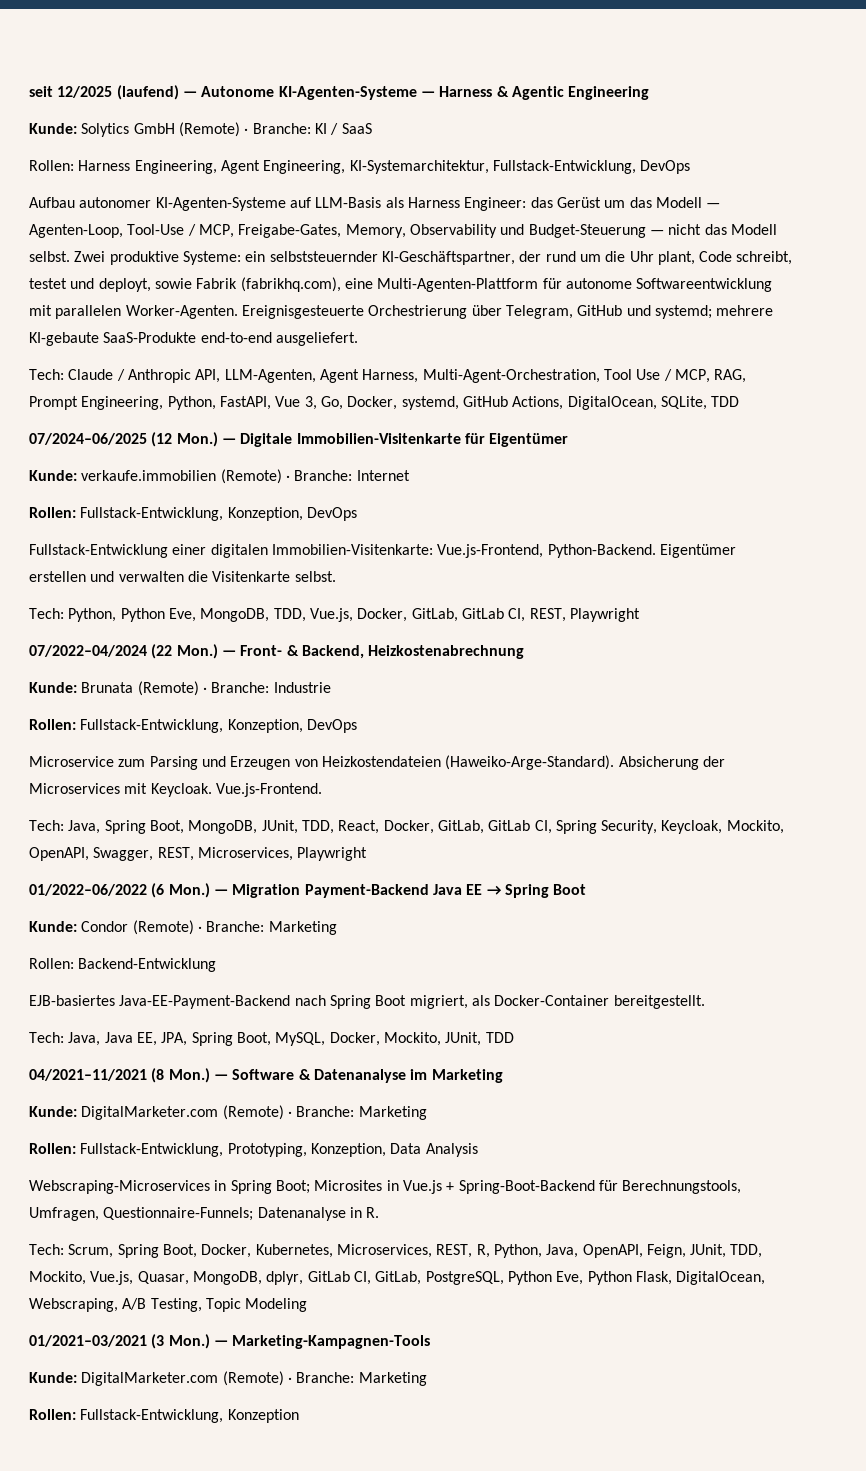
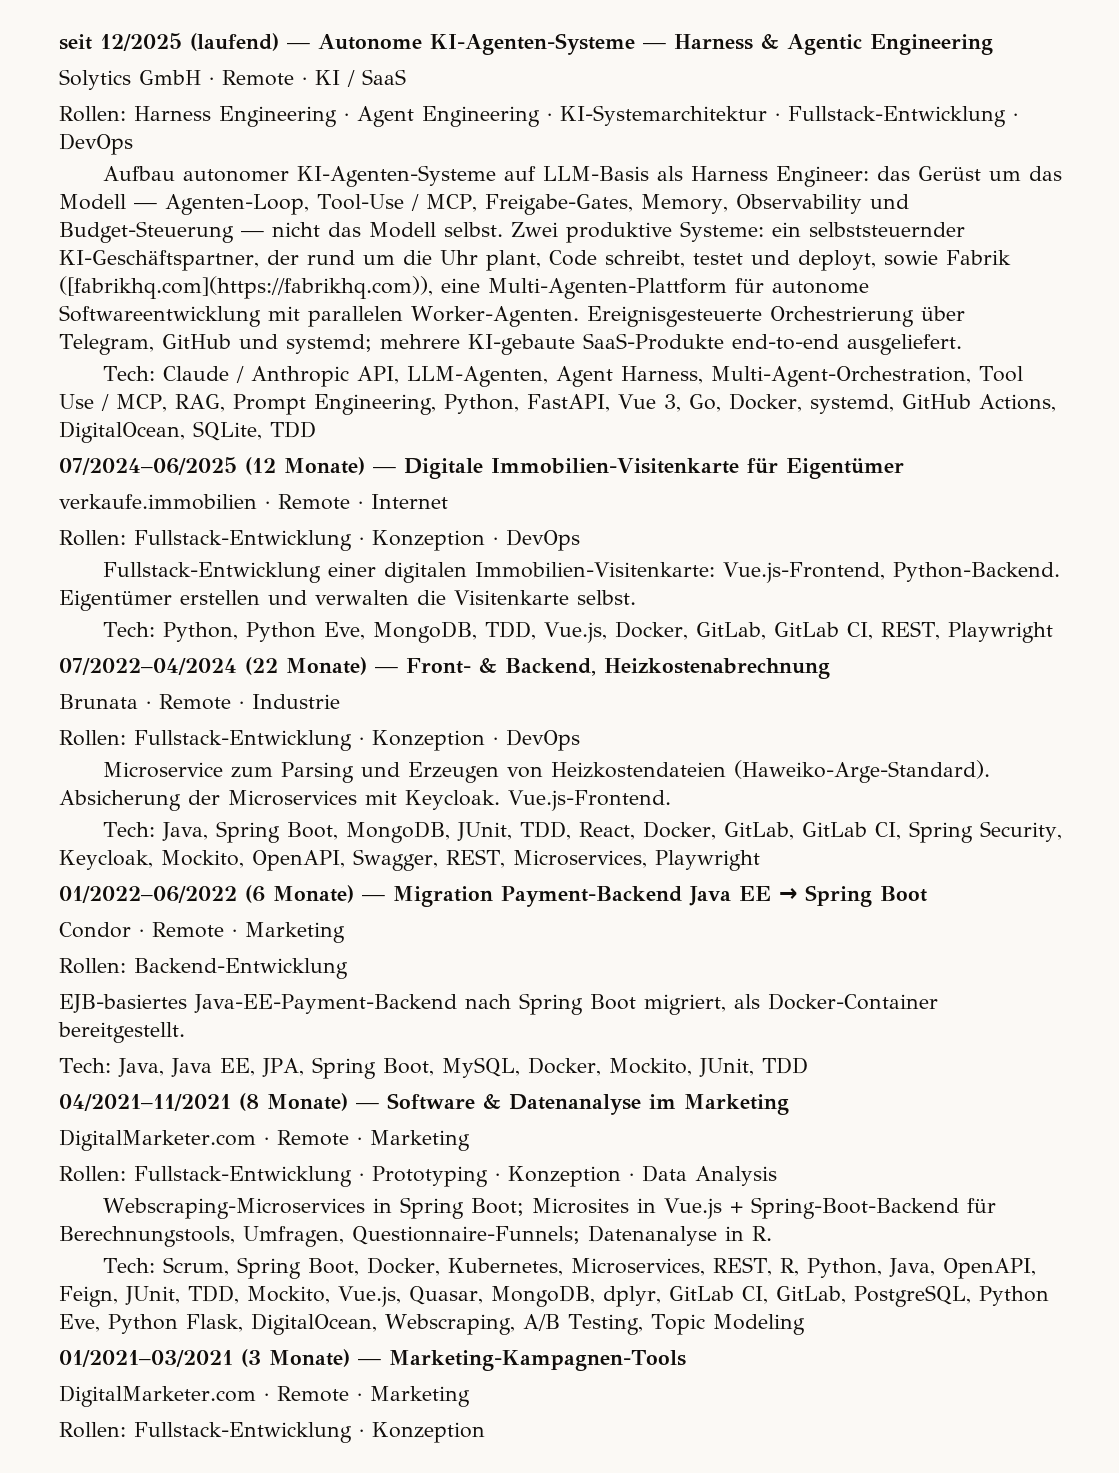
[29,123,77,134] Kunde: -> (993, 44) none
[178,122,311,137] (Remote) · Branche: -> [209,70,307,86] · Remote ·
[134,160,636,174] Engineering, Agent Engineering, KI-Systemarchitektur, Fullstack-Entwicklung, -> [219,105,1018,127] Engineering · Agent Engineering · KI-Systemarchitektur · Fullstack-Entwicklung ·
[240,277,341,292] (fabrikhq.com), -> [59,276,433,299] ([fabrikhq.com](https://fabrikhq.com)),
[176,432,218,447] Mon.) -> [284,457,365,475] Monate)
[29,469,410,484] [29,507,303,521] Kunde: verkaufe.immobilien (Remote) · Branche: Internet // Rollen: Fullstack-Entwicklung, Konzeption, -> [59,494,448,510] [59,530,498,551] verkaufe.immobilien · Remote · Internet // Rollen: Fullstack-Entwicklung · Konzeption ·
[176,644,218,659] Mon.) -> [286,657,367,675] Monate)
[29,681,331,696] [29,719,303,733] Kunde: Brunata (Remote) · Branche: Industrie // Rollen: Fullstack-Entwicklung, Konzeption, -> [59,694,340,710] [59,730,498,751] Brunata · Remote · Industrie // Rollen: Fullstack-Entwicklung · Konzeption ·
[168,883,210,898] Mon.) -> [273,885,354,903] Monate)
[29,920,265,935] Kunde: Condor (Remote) · Branche: -> [59,922,237,938] Condor · Remote ·
[168,1068,210,1083] Mon.) -> [267,1093,348,1111] Monate)
[29,1105,427,1120] [29,1143,386,1157] Kunde: DigitalMarketer.com (Remote) · Branche: Marketing // Rollen: Fullstack-Entwicklung, Prototyping, Konzeption, -> [59,1129,470,1151] [59,1166,634,1187] DigitalMarketer.com · Remote · Marketing // Rollen: Fullstack-Entwicklung · Prototyping · Konzeption ·
[168,1334,210,1349] Mon.) -> [269,1349,350,1367] Monate)
[29,1371,427,1386] [29,1409,224,1423] Kunde: DigitalMarketer.com (Remote) · Branche: Marketing // Rollen: Fullstack-Entwicklung, -> [59,1385,470,1407] [59,1422,364,1443] DigitalMarketer.com · Remote · Marketing // Rollen: Fullstack-Entwicklung ·

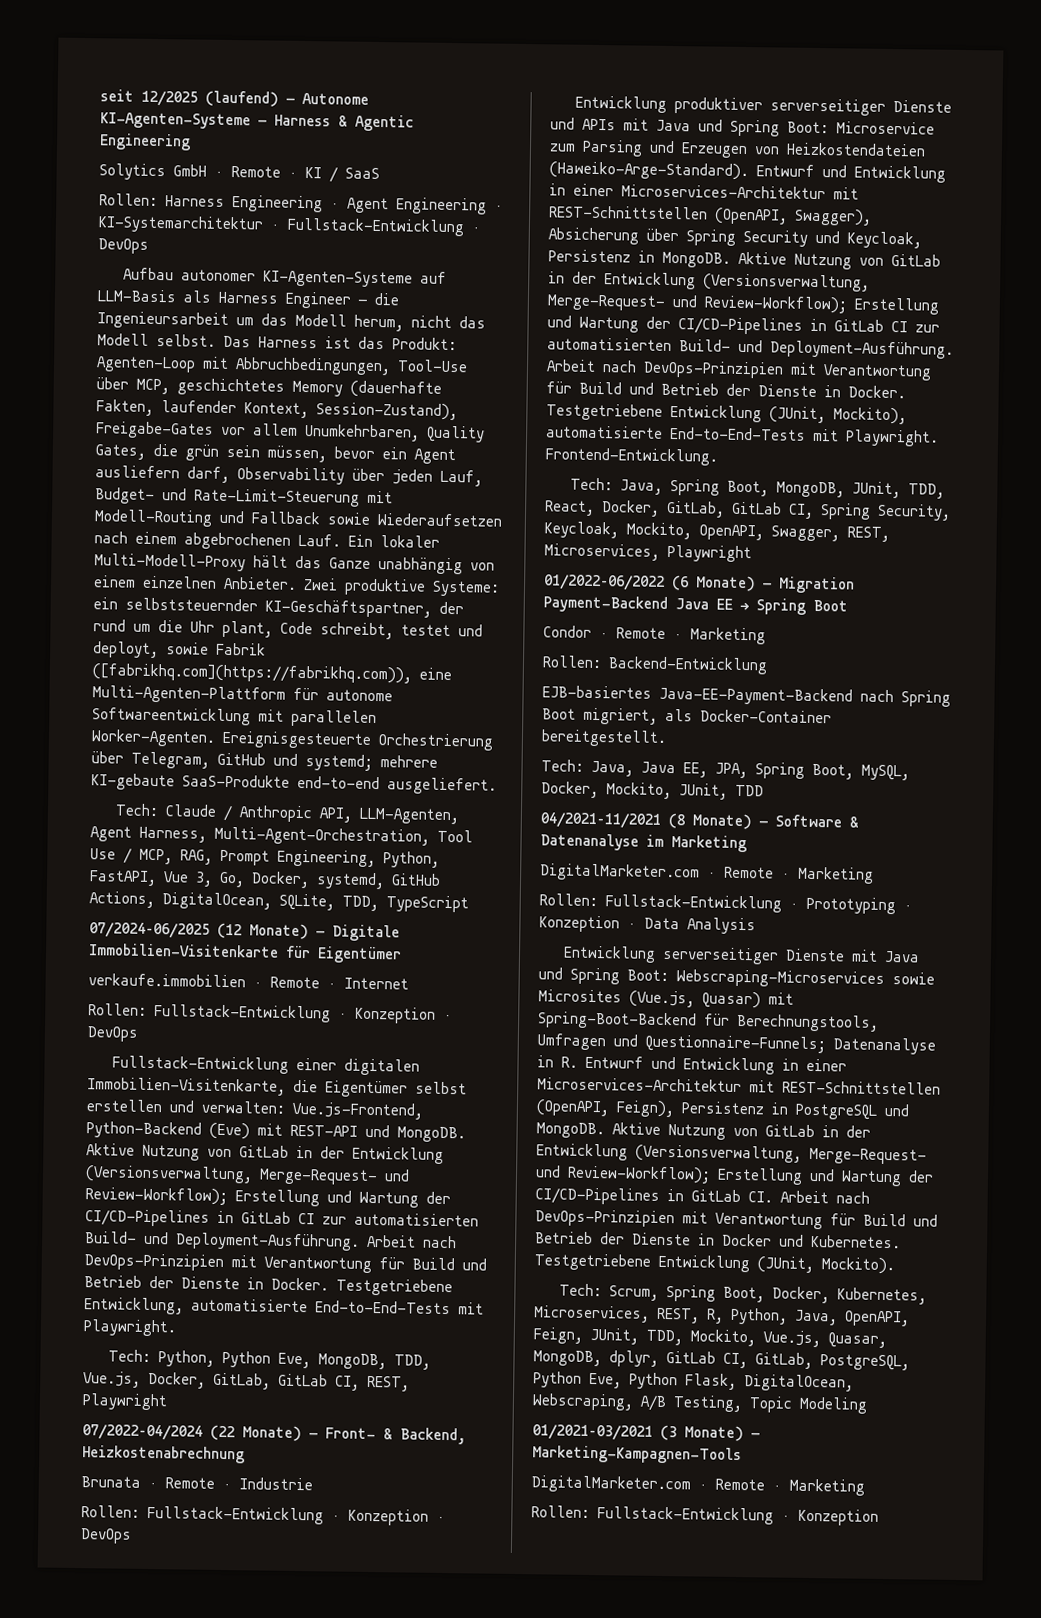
[776,166,1063,187] [59,194,909,215] [59,221,503,243] Engineer: das Gerüst um das Modell — Agenten-Loop, Tool-Use / MCP, Freigabe-Gates, Memory, Observability und Budget-Steuerung — nicht das Modell selbst. -> [285,291,400,309] [97,311,486,332] [97,333,457,351] [96,356,468,376] [96,377,442,398] [96,399,458,421] [96,421,485,443] [95,443,456,465] [95,465,483,487] [95,487,393,507] [94,509,503,527] [94,531,440,550] [94,553,495,575] [93,575,297,590] Engineer — die Ingenieursarbeit um das Modell herum, nicht das Modell selbst. Das Harness ist das Produkt: Agenten-Loop mit Abbruchbedingungen, Tool-Use über MCP, geschichtetes Memory (dauerhafte Fakten, laufender Kontext, Session-Zustand), Freigabe-Gates vor allem Unumkehrbaren, Quality Gates, die grün sein müssen, bevor ein Agent ausliefern darf, Observability über jeden Lauf, Budget- und Rate-Limit-Steuerung mit Modell-Routing und Fallback sowie Wiederaufsetzen nach einem abgebrochenen Lauf. Ein lokaler Multi-Modell-Proxy hält das Ganze unabhängig von einem einzelnen Anbieter.
[270,421,316,438] TDD -> [342,895,469,913] TDD, TypeScript
[475,562,1061,583] [59,590,636,611] Immobilien-Visitenkarte: Vue.js-Frontend, Python-Backend. Eigentümer erstellen und verwalten die Visitenkarte selbst. -> [87,1077,467,1098] [86,1099,423,1120] [86,1121,466,1143] [86,1143,444,1164] [85,1165,410,1186] [85,1187,451,1208] [85,1209,479,1227] [85,1231,457,1251] [84,1253,487,1274] [84,1275,453,1297] [84,1297,484,1315] [83,1319,177,1337] Immobilien-Visitenkarte, die Eigentümer selbst erstellen und verwalten: Vue.js-Frontend, Python-Backend (Eve) mit REST-API und MongoDB. Aktive Nutzung von GitLab in der Entwicklung (Versionsverwaltung, Merge-Request- und Review-Workflow); Erstellung und Wartung der CI/CD-Pipelines in GitLab CI zur automatisierten Build- und Deployment-Ausführung. Arbeit nach DevOps-Prinzipien mit Verantwortung für Build und Betrieb der Dienste in Docker. Testgetriebene Entwicklung, automatisierte End-to-End-Tests mit Playwright.
(580, 740) none -> [574,95,952,116] [550,117,829,137] Entwicklung produktiver serverseitiger Dienste und APIs mit Java und Spring Boot:
[59,790,671,811] Absicherung der Microservices mit Keycloak. Vue.js-Frontend. -> [756,164,946,183] [549,183,859,200] [549,205,872,226] [548,227,922,249] [548,249,941,270] [548,271,870,292] [547,294,939,315] [547,315,940,335] [547,337,954,359] [546,359,932,381] [546,381,906,399] [546,403,907,425] [546,425,939,447] [545,447,718,466] Entwurf und Entwicklung in einer Microservices-Architektur mit REST-Schnittstellen (OpenAPI, Swagger), Absicherung über Spring Security und Keycloak, Persistenz in MongoDB. Aktive Nutzung von GitLab in der Entwicklung (Versionsverwaltung, Merge-Request- und Review-Workflow); Erstellung und Wartung der CI/CD-Pipelines in GitLab CI zur automatisierten Build- und Deployment-Ausführung. Arbeit nach DevOps-Prinzipien mit Verantwortung für Build und Betrieb der Dienste in Docker. Testgetriebene Entwicklung (JUnit, Mockito), automatisierte End-to-End-Tests mit Playwright. Frontend-Entwicklung.
[103,1197,744,1219] Webscraping-Microservices in Spring Boot; Microsites in Vue.js + -> [562,945,920,965] [538,967,935,988] [538,989,794,1009] Entwicklung serverseitiger Dienste mit Java und Spring Boot: Webscraping-Microservices sowie Microsites (Vue.js, Quasar) mit
[243,1226,344,1247] Umfragen, -> [537,1033,638,1051] Umfragen und
(772, 1233) none -> [585,1055,847,1075] [537,1077,941,1095] [536,1099,910,1120] [536,1122,871,1140] [536,1143,927,1165] [535,1165,934,1187] [535,1187,870,1205] [535,1209,938,1230] [535,1231,901,1249] [534,1253,895,1275] Entwurf und Entwicklung in einer Microservices-Architektur mit REST-Schnittstellen (OpenAPI, Feign), Persistenz in PostgreSQL und MongoDB. Aktive Nutzung von GitLab in der Entwicklung (Versionsverwaltung, Merge-Request- und Review-Workflow); Erstellung und Wartung der CI/CD-Pipelines in GitLab CI. Arbeit nach DevOps-Prinzipien mit Verantwortung für Build und Betrieb der Dienste in Docker und Kubernetes. Testgetriebene Entwicklung (JUnit, Mockito).

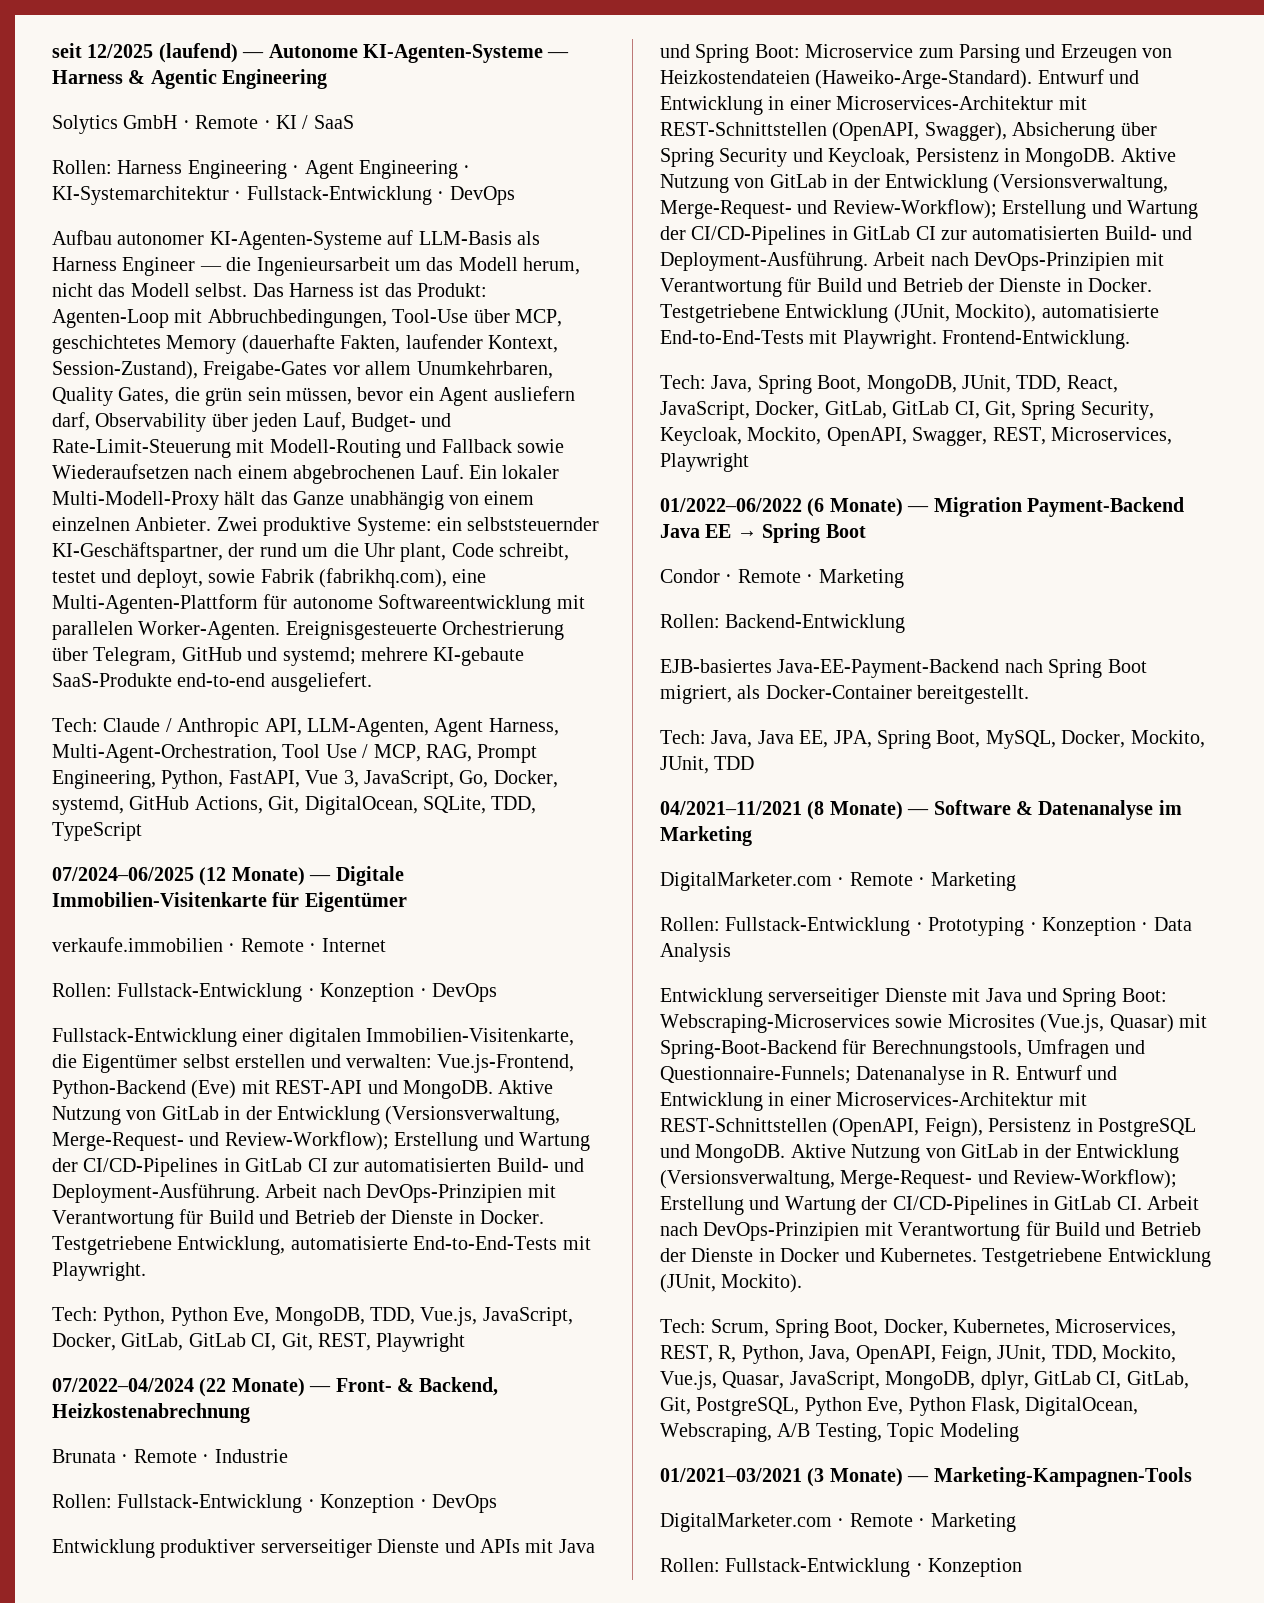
[92,663,412,684] ([fabrikhq.com](https://fabrikhq.com)), -> [319,568,447,588] (fabrikhq.com),
(213, 879) none -> [364,770,454,789] JavaScript,
(155, 900) none -> [268,796,300,814] Git,
[148,1371,360,1391] Docker, GitLab, GitLab CI, -> [482,1307,573,1326] [52,1333,313,1351] JavaScript, Docker, GitLab, GitLab CI, Git,
[601,500,814,519] Docker, GitLab, GitLab CI, -> [660,401,1016,420] JavaScript, Docker, GitLab, GitLab CI, Git,
(887, 1340) none -> [789,1371,880,1390] JavaScript,
(813, 1361) none -> [660,1397,691,1415] Git,

